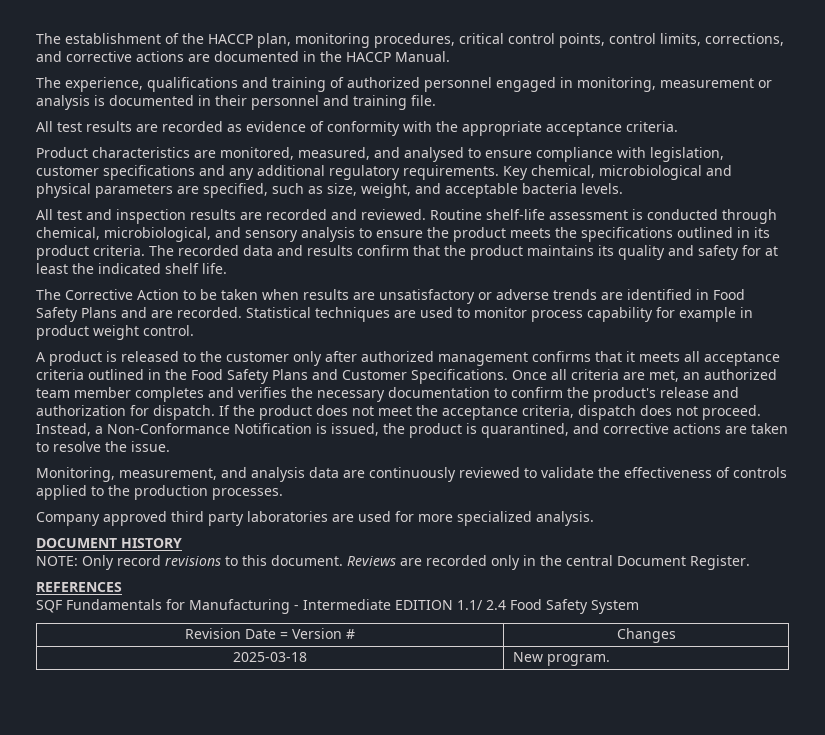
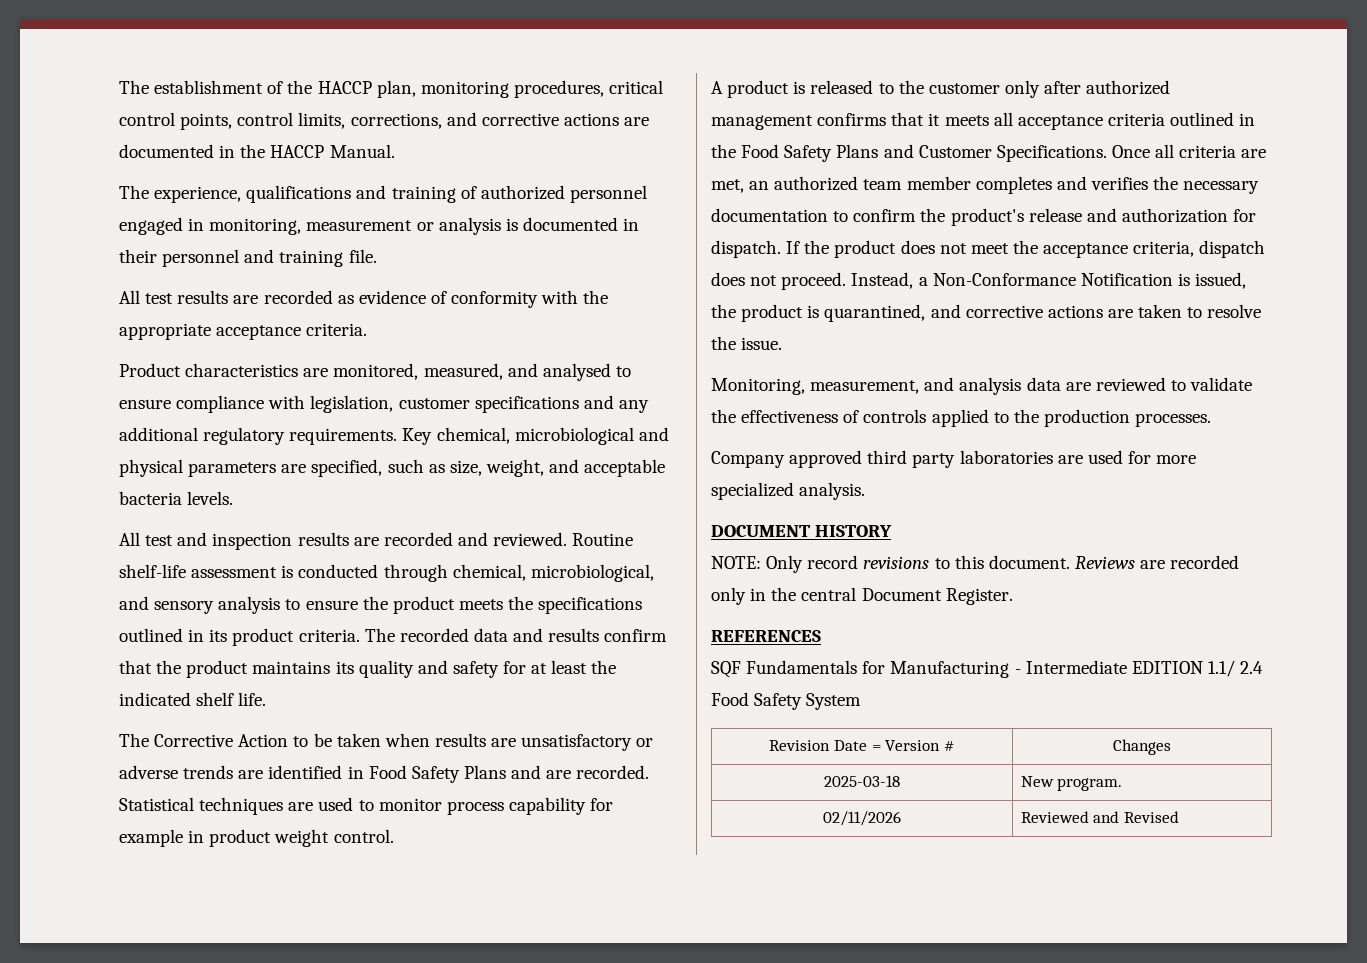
[369,467,456,482] continuously -> (1091, 386) none
(610, 660) none -> [823,811,901,826] [1020,811,1179,823] // 02/11/2026 | Reviewed and Revised

